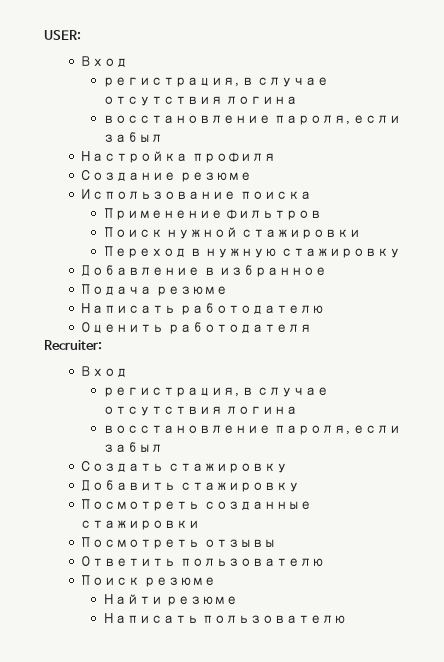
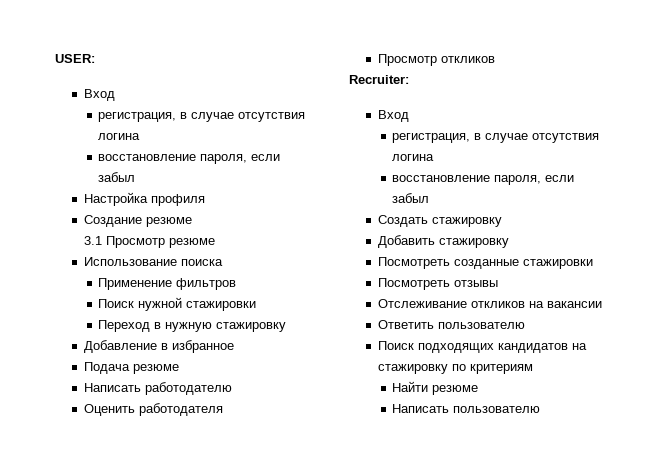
(252, 177) none -> [84,236,216,248] // 3.1 Просмотр резюме
(312, 328) none -> [377,54,495,66] // Просмотр откликов
(276, 543) none -> [377,299,602,308] // Отслеживание откликов на вакансии
[143,577,216,587] резюме -> [417,343,587,353] [377,364,533,374] подходящих кандидатов на стажировку по критериям

